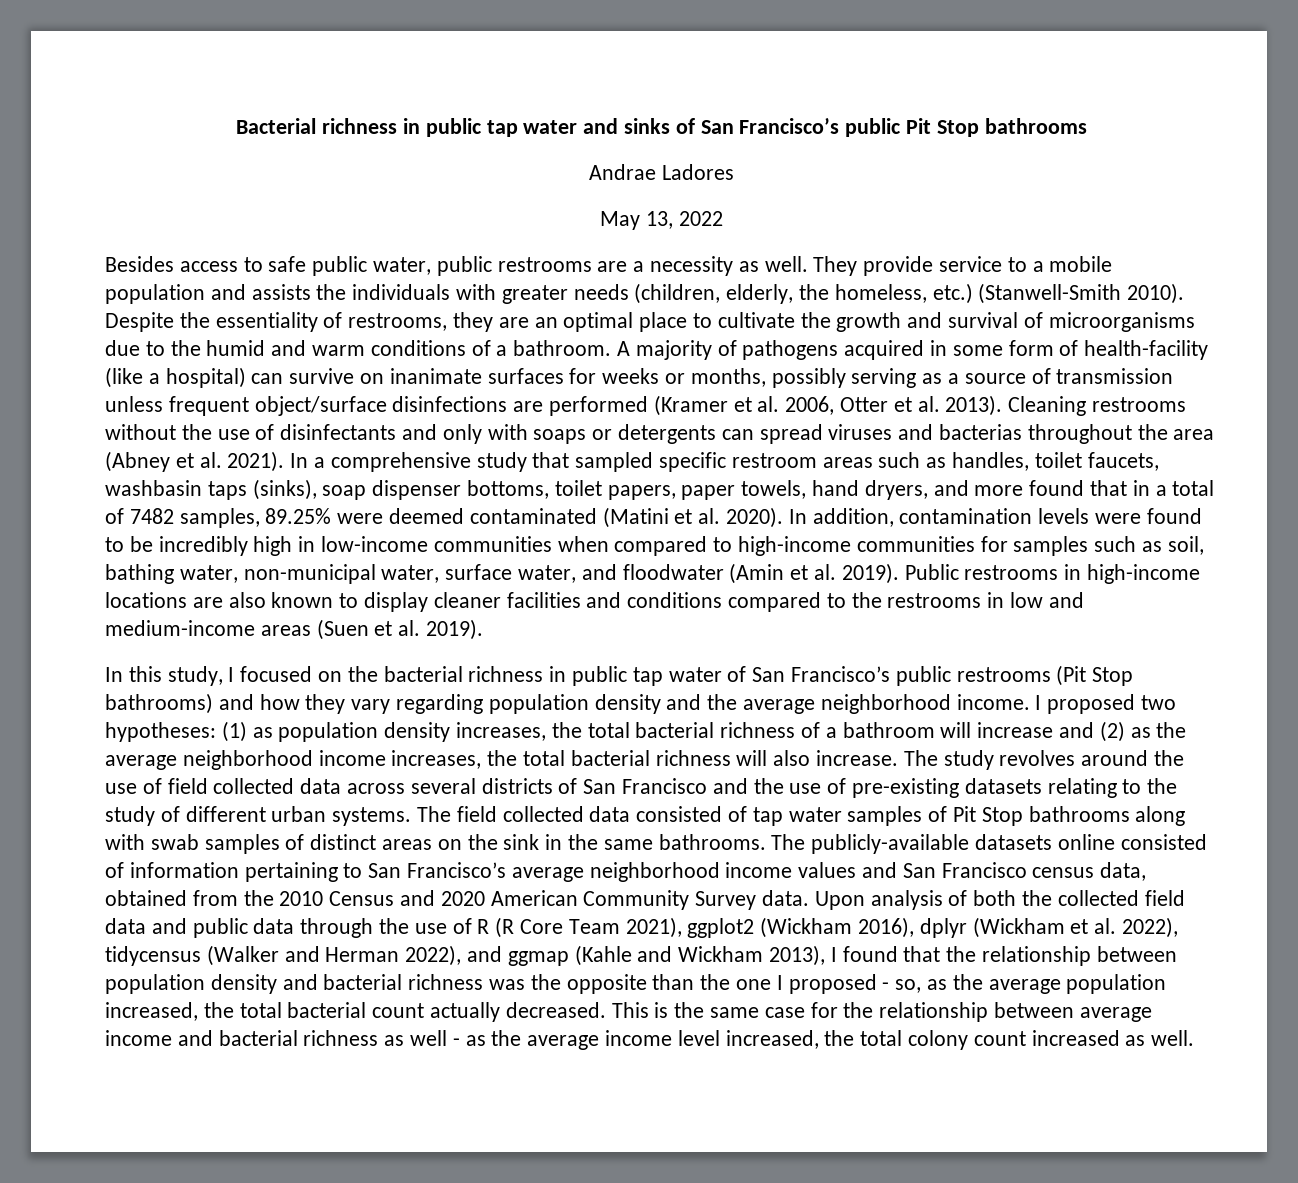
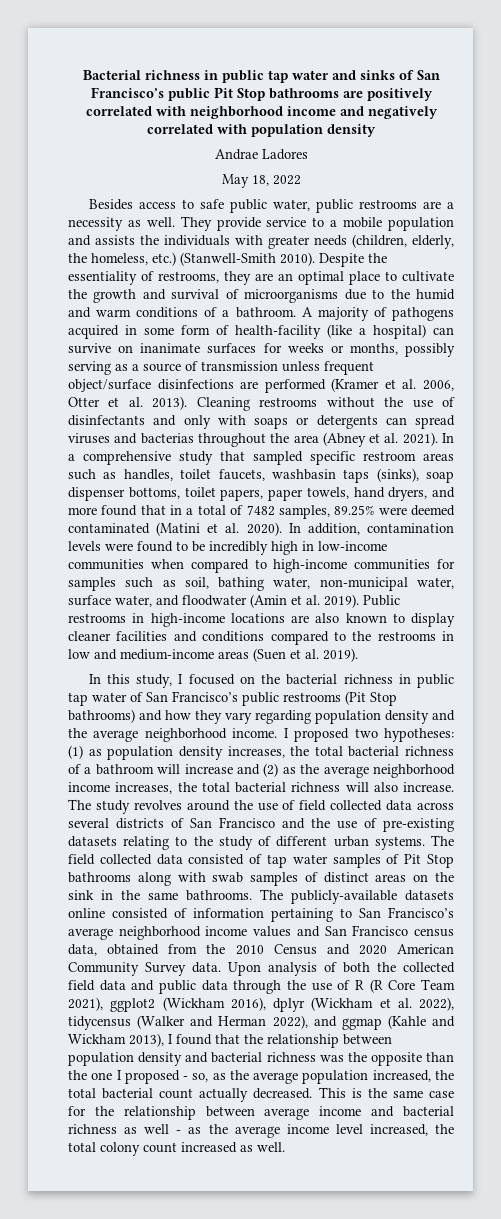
(1087, 126) none -> [342,88,433,101] [85,106,438,119] [147,124,376,137] are positively correlated with neighborhood income and negatively correlated with population density
[645,211,673,229] 13, -> [251,175,269,186] 18,

